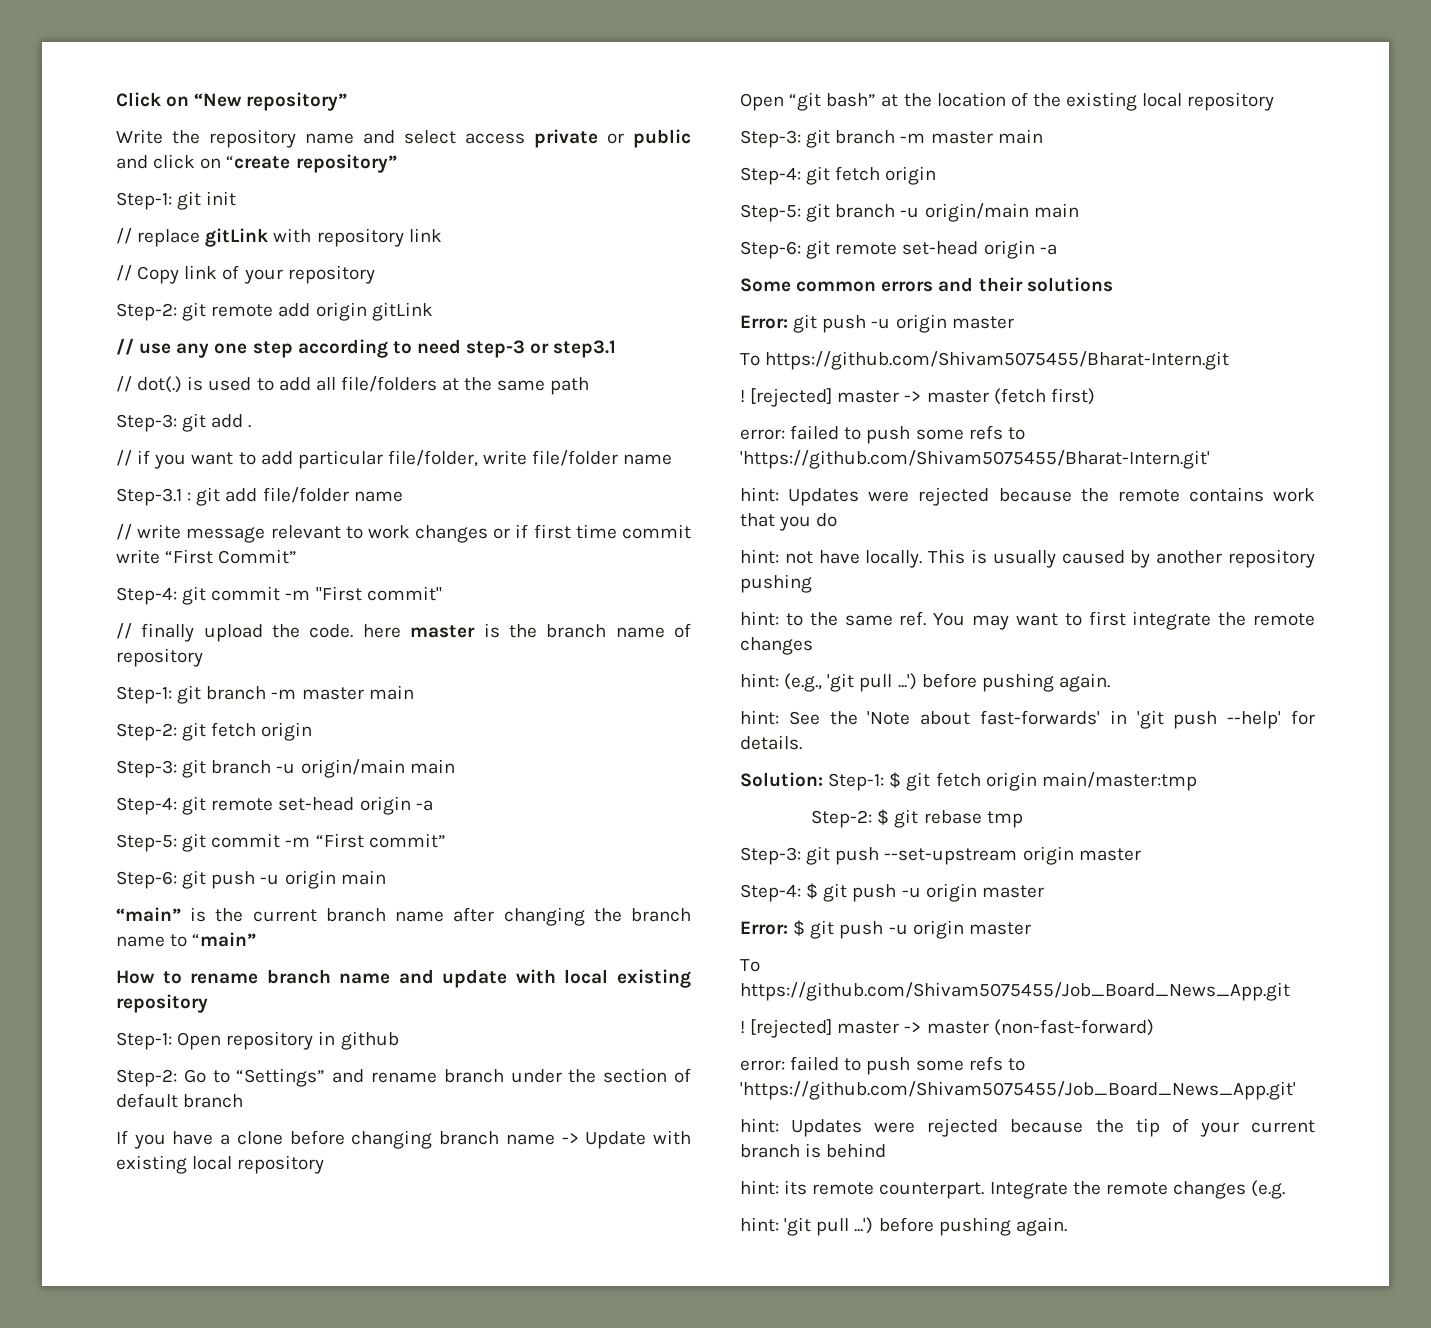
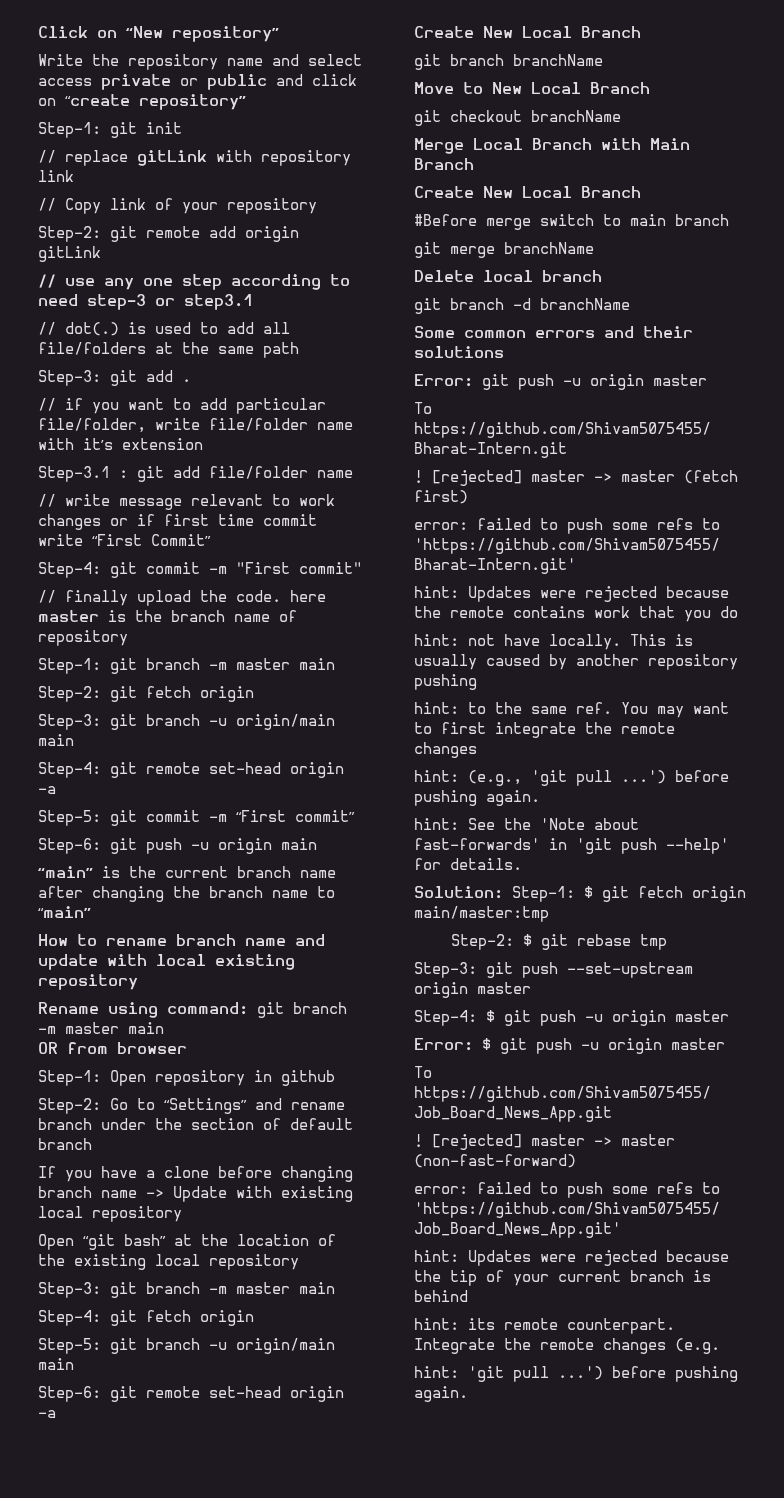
(673, 459) none -> [38,438,203,450] with it’s extension
(208, 1003) none -> [38,1002,347,1018] [38,1022,164,1034] [38,1042,187,1054] // Rename using command: git branch -m master main // OR from browser
(1057, 249) none -> [414,26,641,38] [414,54,603,70] [414,82,650,94] [414,110,621,126] [414,138,690,154] [414,158,474,170] [414,186,641,198] [414,214,729,230] [414,242,594,258] [414,270,602,282] [414,298,630,314] // Create New Local Branch // git branch branchName // Move to New Local Branch // git checkout branchName // Merge Local Branch with Main Branch // Create New Local Branch // #Before merge switch to main branch // git merge branchName // Delete local branch // git branch -d branchName

